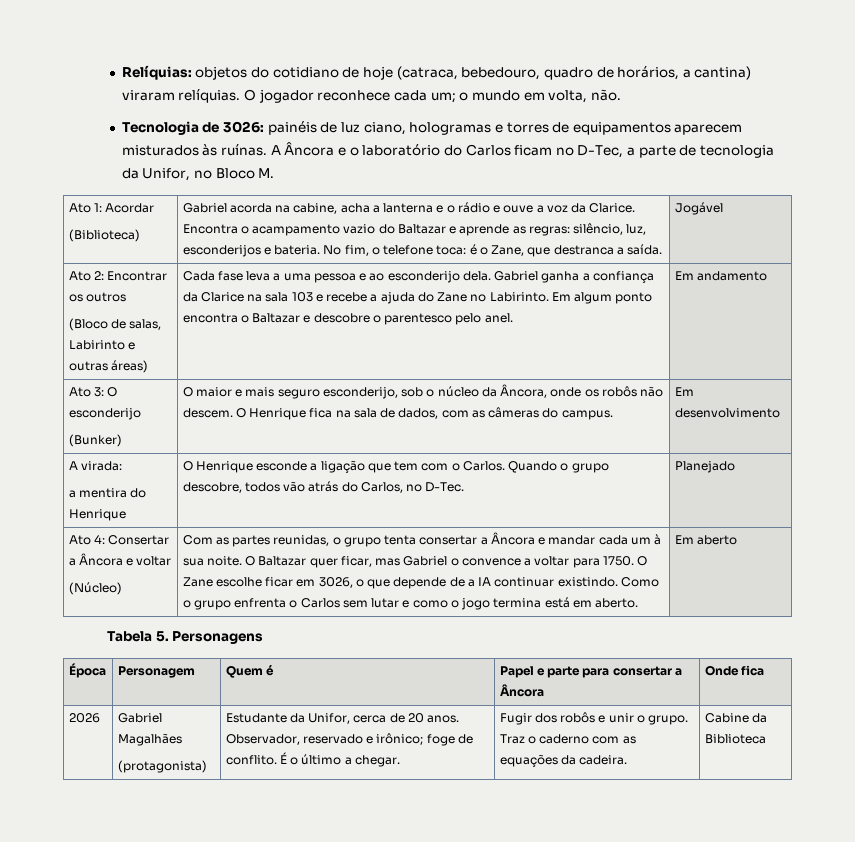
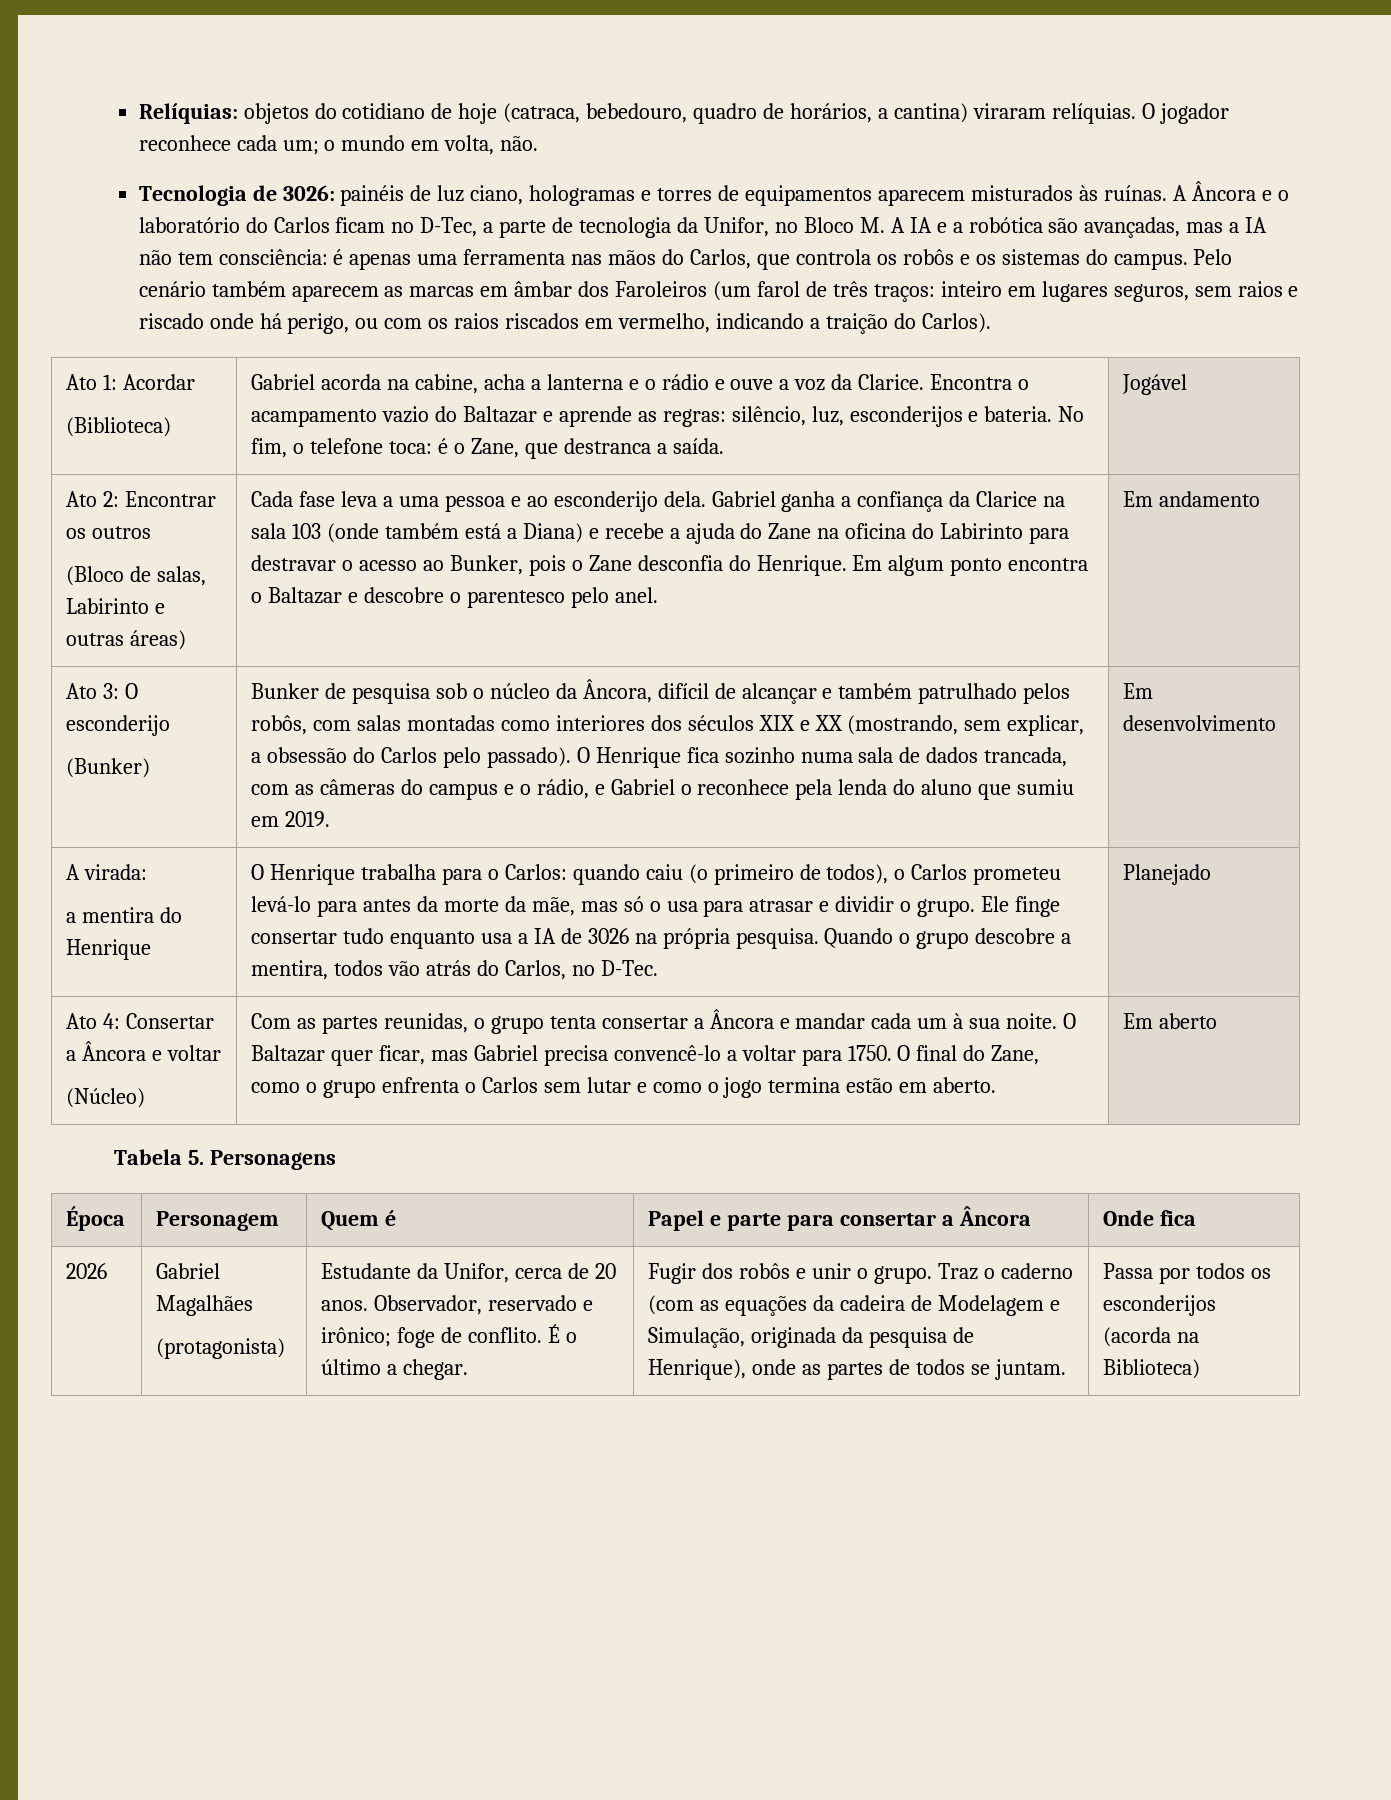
(275, 173) none -> [890,217,1268,238] [138,249,1233,270] [138,281,1299,302] [138,313,991,334] A IA e a robótica são avançadas, mas a IA não tem consciência: é apenas uma ferramenta nas mãos do Carlos, que controla os robôs e os sistemas do campus. Pelo cenário também aparecem as marcas em âmbar dos Faroleiros (um farol de três traços: inteiro em lugares seguros, sem raios e riscado onde há perigo, ou com os raios riscados em vermelho, indicando a traição do Carlos).
(313, 297) none -> [326,523,583,543] (onde também está a Diana)
[470,292,549,302] no Labirinto. -> [817,523,1070,544] [251,555,847,576] na oficina do Labirinto para destravar o acesso ao Bunker, pois o Zane desconfia do Henrique.
[182,387,398,399] O maior e mais seguro esconderijo, -> [251,683,430,704] Bunker de pesquisa
[550,386,664,397] [182,407,613,420] onde os robôs não descem. O Henrique fica na sala de dados, com as câmeras do campus. -> [657,683,1071,704] [251,715,1085,736] [251,747,1068,768] [251,779,1075,800] [251,811,331,827] difícil de alcançar e também patrulhado pelos robôs, com salas montadas como interiores dos séculos XIX e XX (mostrando, sem explicar, a obsessão do Carlos pelo passado). O Henrique fica sozinho numa sala de dados trancada, com as câmeras do campus e o rádio, e Gabriel o reconhece pela lenda do aluno que sumiu em 2019.
[256,460,609,473] [182,482,242,493] esconde a ligação que tem com o Carlos. Quando o grupo descobre, -> [360,864,1062,885] [251,896,1061,917] [251,928,1072,949] [251,960,329,980] trabalha para o Carlos: quando caiu (o primeiro de todos), o Carlos prometeu levá-lo para antes da morte da mãe, mas só o usa para atrasar e dividir o grupo. Ele finge consertar tudo enquanto usa a IA de 3026 na própria pesquisa. Quando o grupo descobre a mentira,
[450,558,521,566] o convence -> [543,1045,721,1066] precisa convencê-lo
[182,577,659,589] Zane escolhe ficar em 3026, o que depende de a IA continuar existindo. Como -> [916,1045,1040,1065] [251,1082,301,1093] final do Zane, como
[544,597,570,608] está -> [846,1078,894,1093] estão
[592,736,620,744] com -> [648,1295,695,1315] (com
[579,755,628,765] [704,713,767,723] [704,734,766,744] cadeira. | Cabine da Biblioteca -> [839,1295,1060,1316] [648,1327,974,1348] [648,1359,1066,1380] [1103,1263,1271,1284] [1103,1295,1217,1316] [1103,1327,1200,1347] [1103,1359,1201,1379] cadeira de Modelagem e Simulação, originada da pesquisa de Henrique), onde as partes de todos se juntam. | Passa por todos os esconderijos (acorda na Biblioteca)

